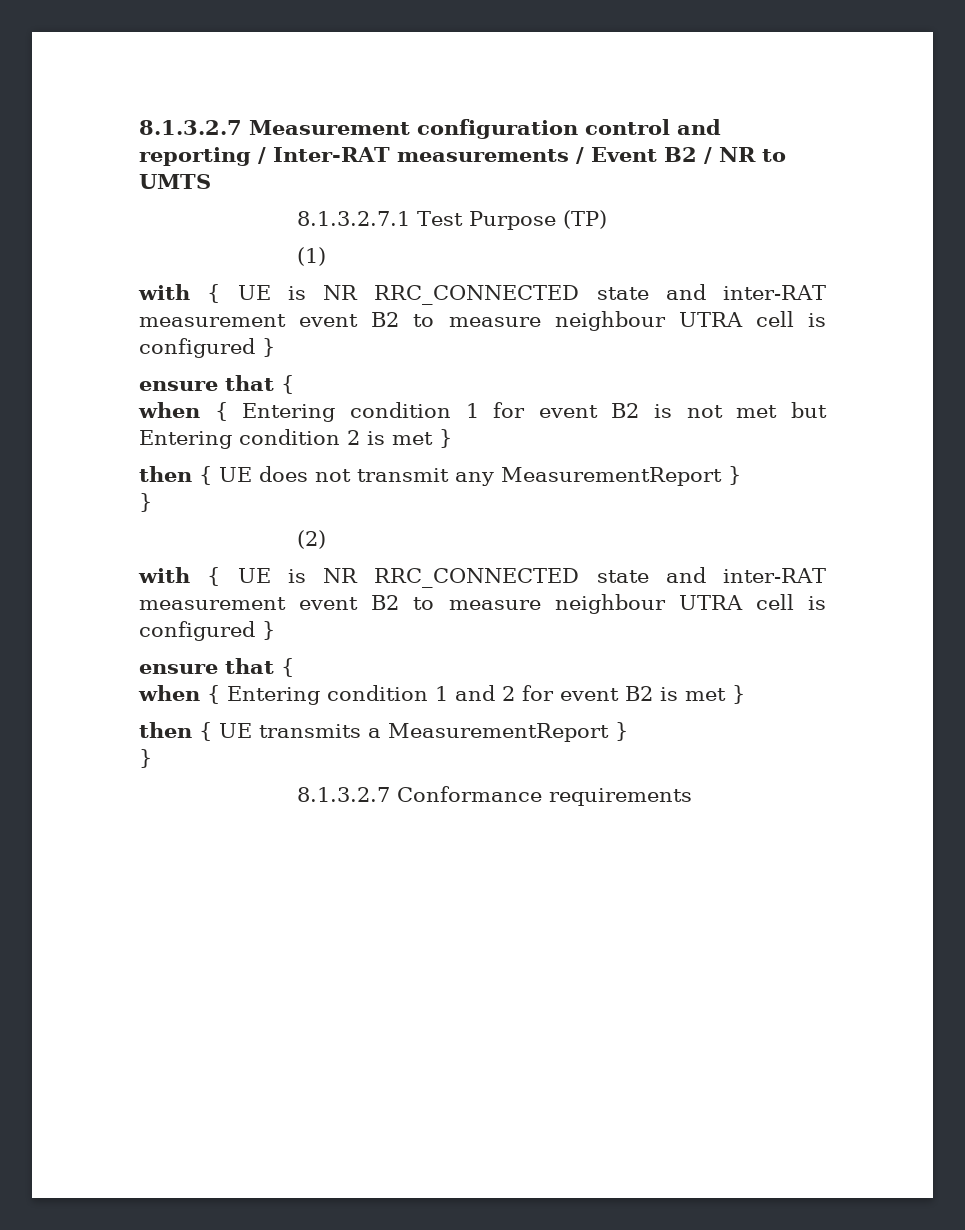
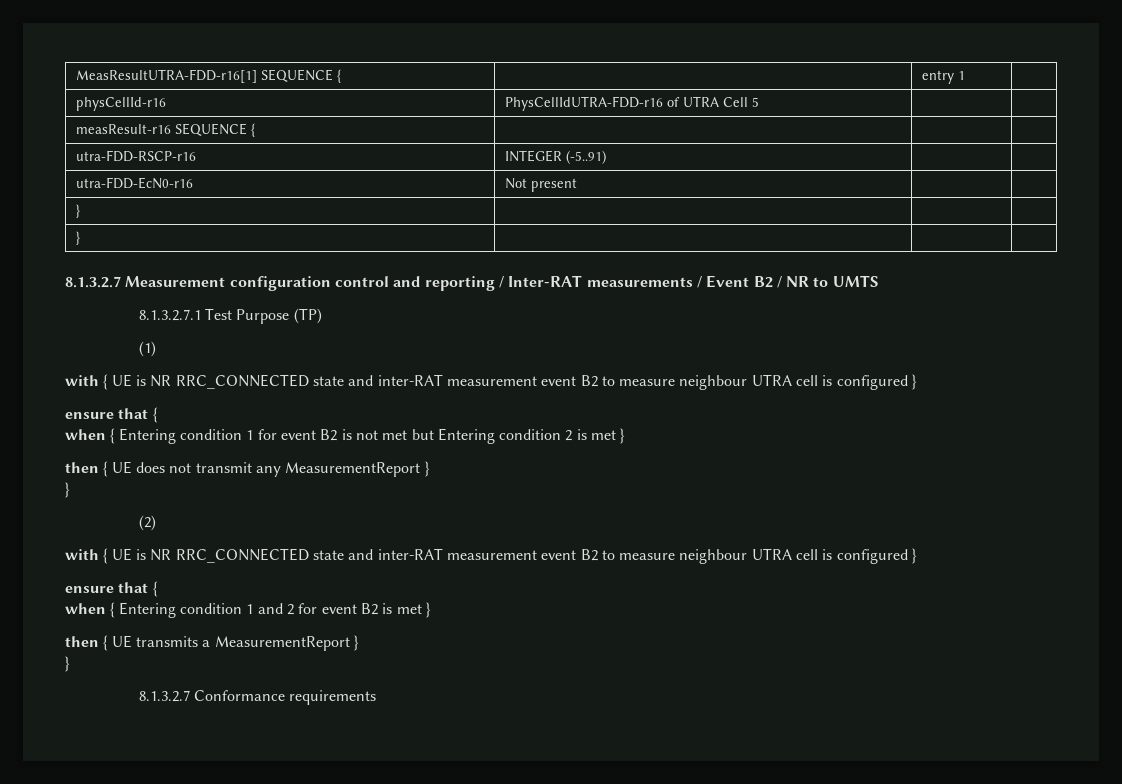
(139, 127) none -> [76,69,342,83] [922,70,966,84] [76,97,167,111] [505,96,760,111] [76,123,256,137] [76,150,197,162] [505,150,607,164] [76,177,194,189] [505,178,578,192] [76,204,81,218] [76,231,81,245] MeasResultUTRA-FDD-r16[1] SEQUENCE { | | entry 1 | // physCellId-r16 | PhysCellIdUTRA-FDD-r16 of UTRA Cell 5 | | // measResult-r16 SEQUENCE { | | | // utra-FDD-RSCP-r16 | INTEGER (-5..91) | | // utra-FDD-EcN0-r16 | Not present | | // } | | | // } | | | //

